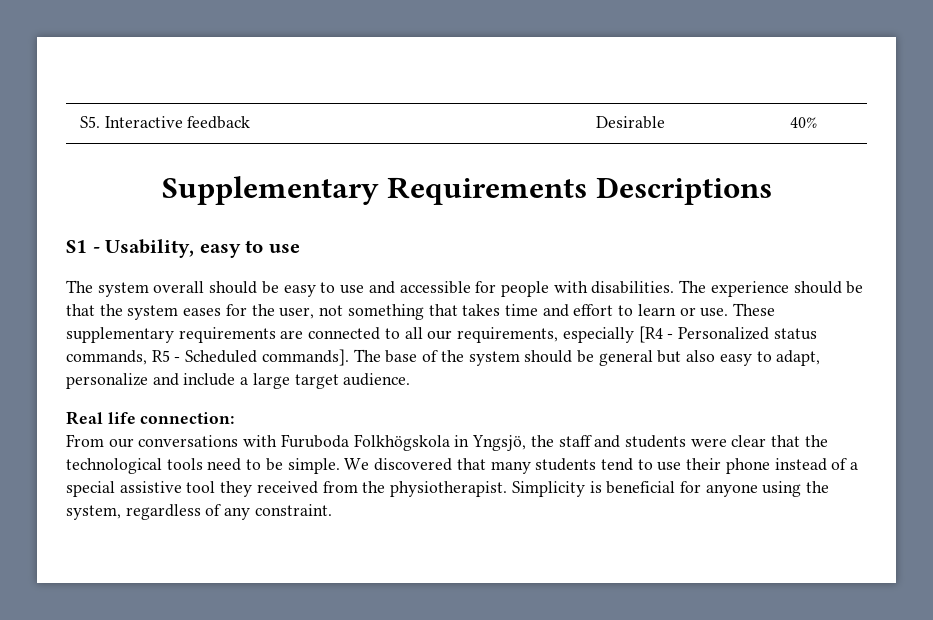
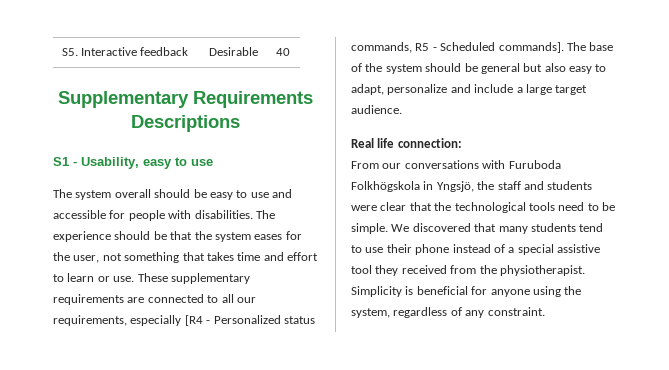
[790,117,817,128] 40% -> [276,48,290,56] 40

